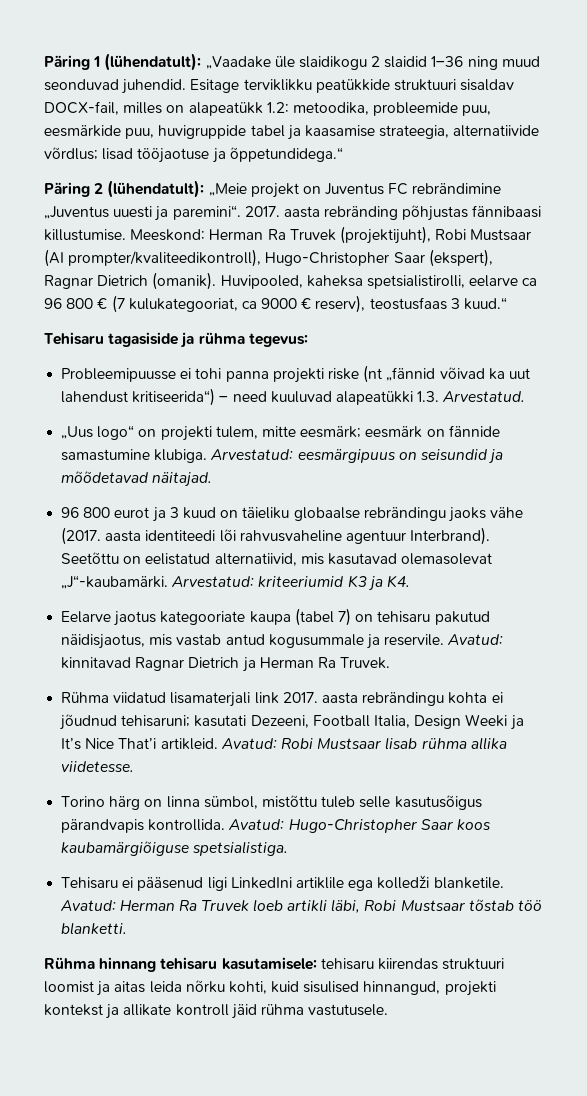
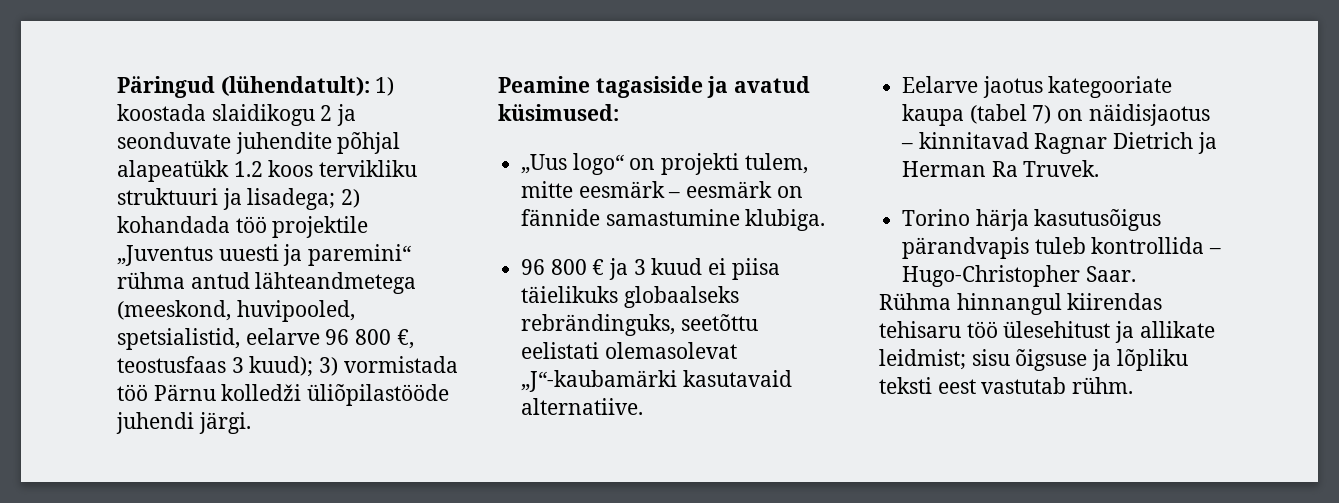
[44,53,540,71] [44,79,515,94] [44,101,492,116] [44,125,540,140] [44,147,343,163] [44,180,502,198] [44,205,542,221] [44,226,532,244] [44,249,493,267] [44,272,538,290] [44,295,508,313] [44,332,308,348] [61,365,530,383] [61,388,526,406] Päring 1 (lühendatult): „Vaadake üle slaidikogu 2 slaidid 1–36 ning muud seonduvad juhendid. Esitage terviklikku peatükkide struktuuri sisaldav DOCX-fail, milles on alapeatükk 1.2: metoodika, probleemide puu, eesmärkide puu, huvigruppide tabel ja kaasamise strateegia, alternatiivide võrdlus; lisad tööjaotuse ja õppetundidega.“ // Päring 2 (lühendatult): „Meie projekt on Juventus FC rebrändimine „Juventus uuesti ja paremini“. 2017. aasta rebränding põhjustas fännibaasi killustumise. Meeskond: Herman Ra Truvek (projektijuht), Robi Mustsaar (AI prompter/kvaliteedikontroll), Hugo-Christopher Saar (ekspert), Ragnar Dietrich (omanik). Huvipooled, kaheksa spetsialistirolli, eelarve ca 96 800 € (7 kulukategooriat, ca 9000 € reserv), teostusfaas 3 kuud.“ // Tehisaru tagasiside ja rühma tegevus: // Probleemipuusse ei tohi panna projekti riske (nt „fännid võivad ka uut lahendust kritiseerida“) – need kuuluvad alapeatükki 1.3. Arvestatud. -> [117,76,395,98] [117,104,357,126] [117,132,401,154] [117,160,418,182] [117,188,361,210] [117,216,369,238] [117,244,412,266] [117,272,417,294] [117,300,355,322] [117,328,414,350] [117,356,458,377] [117,384,450,406] [116,412,251,434] [498,76,811,98] [498,104,619,121] Päringud (lühendatult): 1) koostada slaidikogu 2 ja seonduvate juhendite põhjal alapeatükk 1.2 koos tervikliku struktuuri ja lisadega; 2) kohandada töö projektile „Juventus uuesti ja paremini“ rühma antud lähteandmetega (meeskond, huvipooled, spetsialistid, eelarve 96 800 €, teostusfaas 3 kuud); 3) vormistada töö Pärnu kolledži üliõpilastööde juhendi järgi. // Peamine tagasiside ja avatud küsimused:
[300,426,362,438] eesmärk; -> [578,181,681,198] eesmärk –
[210,449,504,464] [61,471,213,487] [61,507,150,518] Arvestatud: eesmärgipuus on seisundid ja mõõdetavad näitajad. // 96 800 eurot -> [521,259,605,275] // 96 800 €
[220,507,524,522] [61,527,491,545] [61,552,493,566] [61,575,410,591] on täieliku globaalse rebrändingu jaoks vähe (2017. aasta identiteedi lõi rahvusvaheline agentuur Interbrand). Seetõttu on eelistatud alternatiivid, mis kasutavad olemasolevat „J“-kaubamärki. Arvestatud: kriteeriumid K3 ja K4. -> [708,258,780,280] [521,286,739,308] [521,314,758,336] [521,342,737,359] [521,370,792,392] [521,398,644,415] ei piisa täielikuks globaalseks rebrändinguks, seetõttu eelistati olemasolevat „J“-kaubamärki kasutavaid alternatiive.
[377,611,490,625] [61,634,504,649] tehisaru pakutud näidisjaotus, mis vastab antud kogusummale ja reservile. Avatud: -> [1088,104,1210,126] [901,143,914,149] näidisjaotus –
[61,692,503,707] [60,714,524,730] [61,737,507,750] [61,761,135,772] [61,795,482,810] [61,819,491,833] [61,841,289,856] [61,875,504,891] [60,899,542,913] [61,922,128,935] [44,957,505,972] [44,980,496,996] [44,1004,389,1019] Rühma viidatud lisamaterjali link 2017. aasta rebrändingu kohta ei jõudnud tehisaruni; kasutati Dezeeni, Football Italia, Design Weeki ja It’s Nice That’i artikleid. Avatud: Robi Mustsaar lisab rühma allika viidetesse. // Torino härg on linna sümbol, mistõttu tuleb selle kasutusõigus pärandvapis kontrollida. Avatud: Hugo-Christopher Saar koos kaubamärgiõiguse spetsialistiga. // Tehisaru ei pääsenud ligi LinkedIni artiklile ega kolledži blanketile. Avatud: Herman Ra Truvek loeb artikli läbi, Robi Mustsaar tõstab töö blanketti. // Rühma hinnang tehisaru kasutamisele: tehisaru kiirendas struktuuri loomist ja aitas leida nõrku kohti, kuid sisulised hinnangud, projekti kontekst ja allikate kontroll jäid rühma vastutusele. -> [902,209,1162,231] [902,237,1222,259] [902,265,1136,287] [879,293,1163,315] [879,321,1215,343] [879,349,1188,371] [879,377,1134,394] Torino härja kasutusõigus pärandvapis tuleb kontrollida – Hugo-Christopher Saar. // Rühma hinnangul kiirendas tehisaru töö ülesehitust ja allikate leidmist; sisu õigsuse ja lõpliku teksti eest vastutab rühm.

